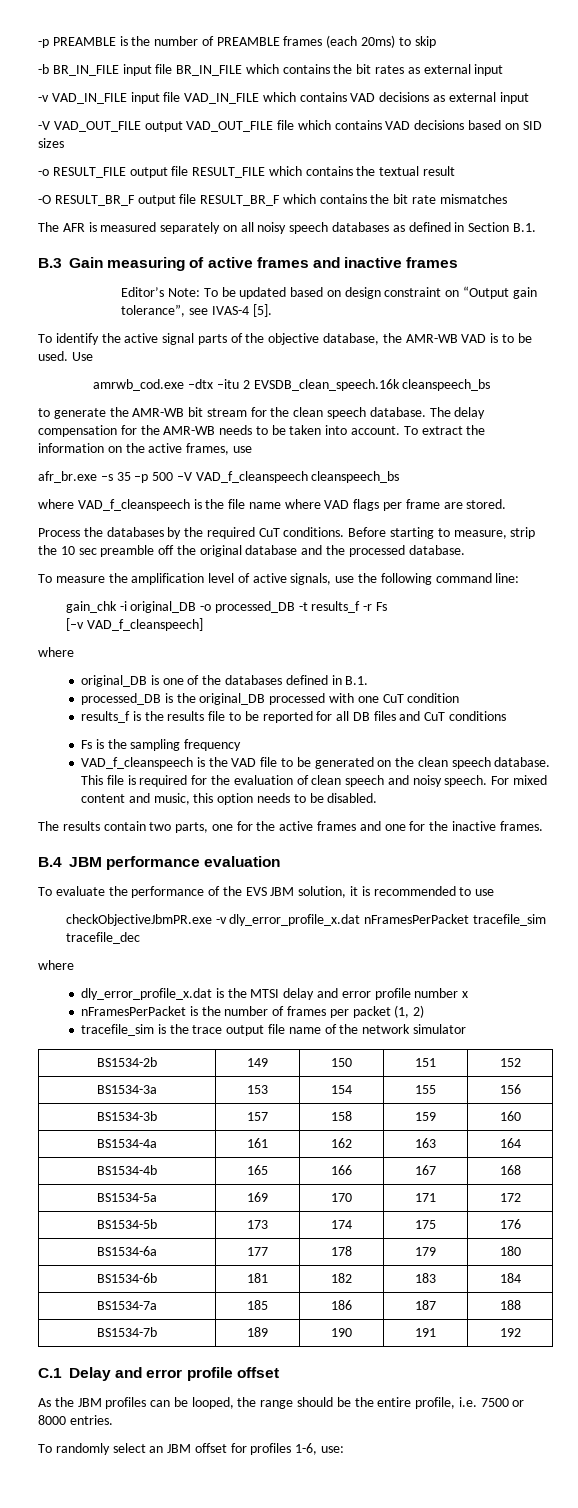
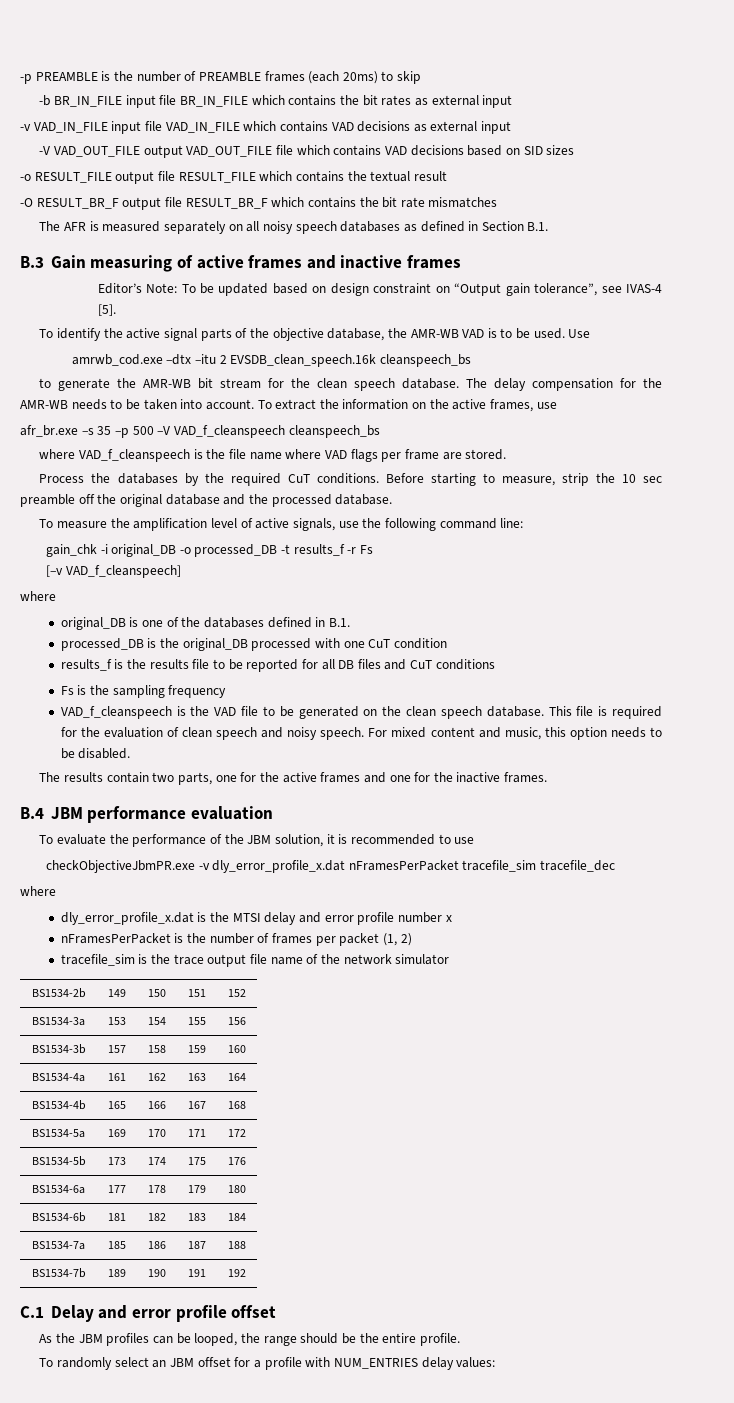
[245,887,267,896] EVS -> (244, 839) none
[415,1397,525,1409] [38,1415,113,1425] profile, i.e. 7500 or 8000 entries. -> [419,1333,460,1346] profile.
[250,1443,345,1455] profiles 1-6, use: -> [253,1357,496,1370] a profile with NUM_ENTRIES delay values:

